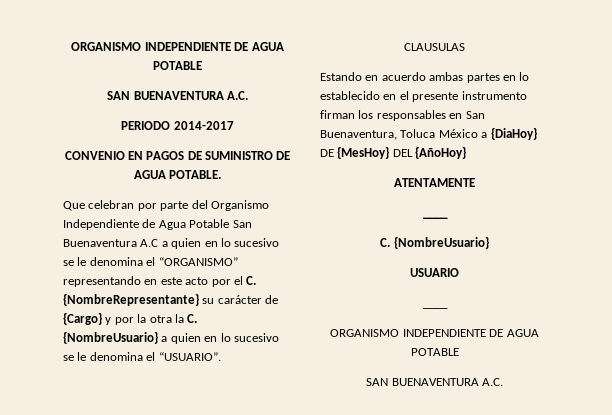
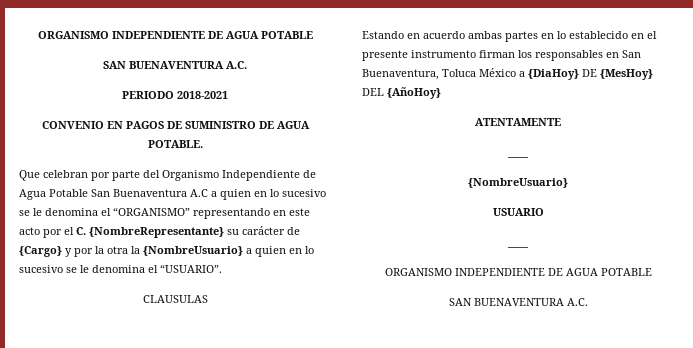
[173,121,234,130] 2014-2017 -> [177,91,228,99] 2018-2021
[187,314,198,323] C. -> (140, 250) none
[380,238,391,247] C. -> (529, 157) none

